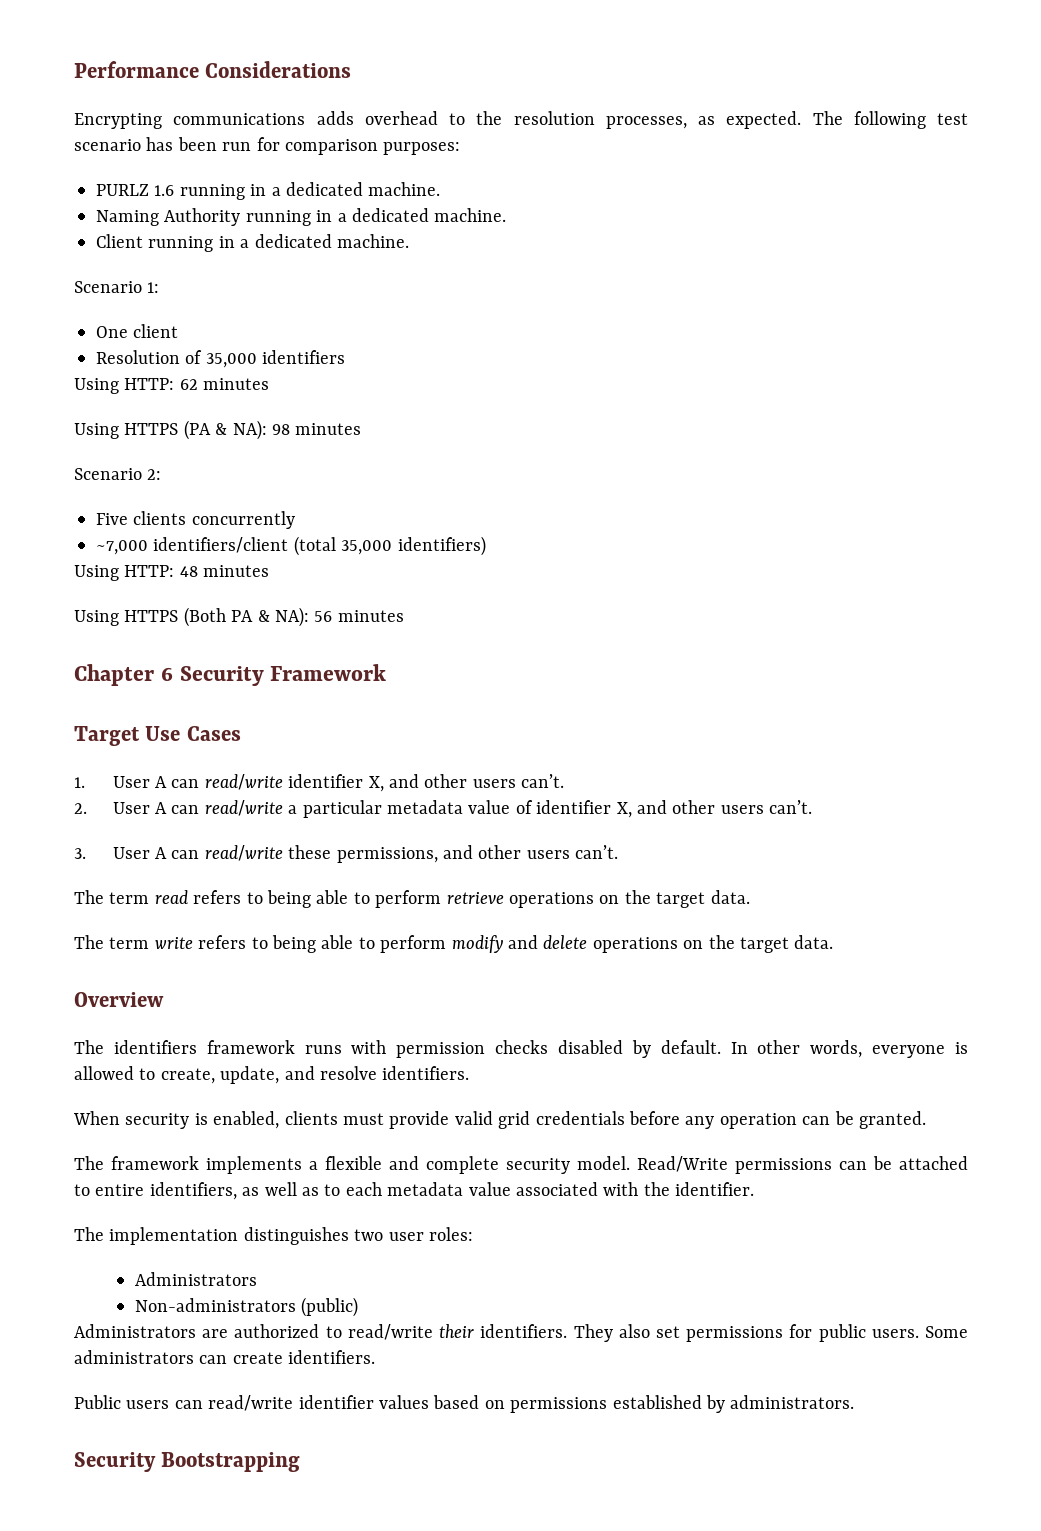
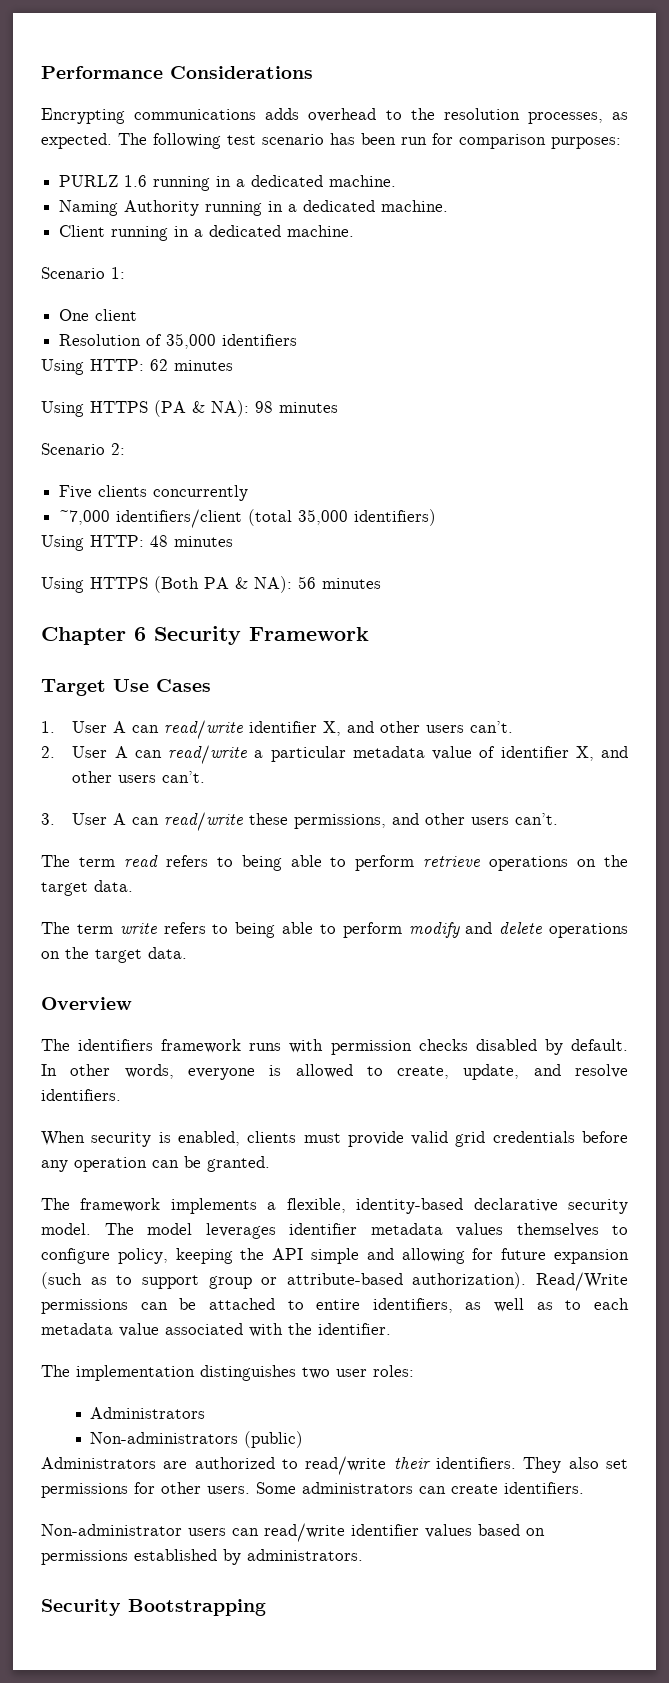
[325,1156,630,1174] flexible and complete security model. -> [286,1198,628,1214] [41,1223,628,1239] [41,1248,630,1264] [41,1272,527,1289] flexible, identity-based declarative security model. The model leverages identifier metadata values themselves to configure policy, keeping the API simple and allowing for future expansion (such as to support group or attribute-based authorization).
[818,1324,866,1342] public -> [161,1482,201,1494] other
[74,1395,121,1409] Public -> [41,1524,182,1536] Non-administrator

